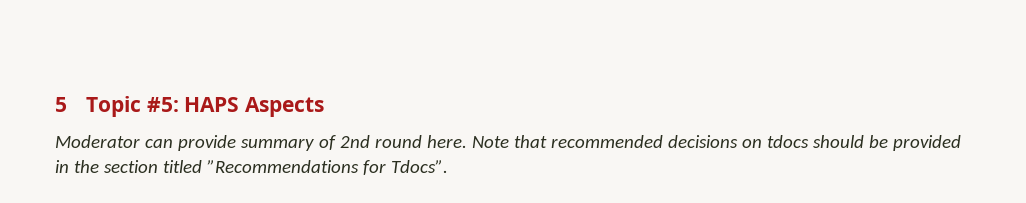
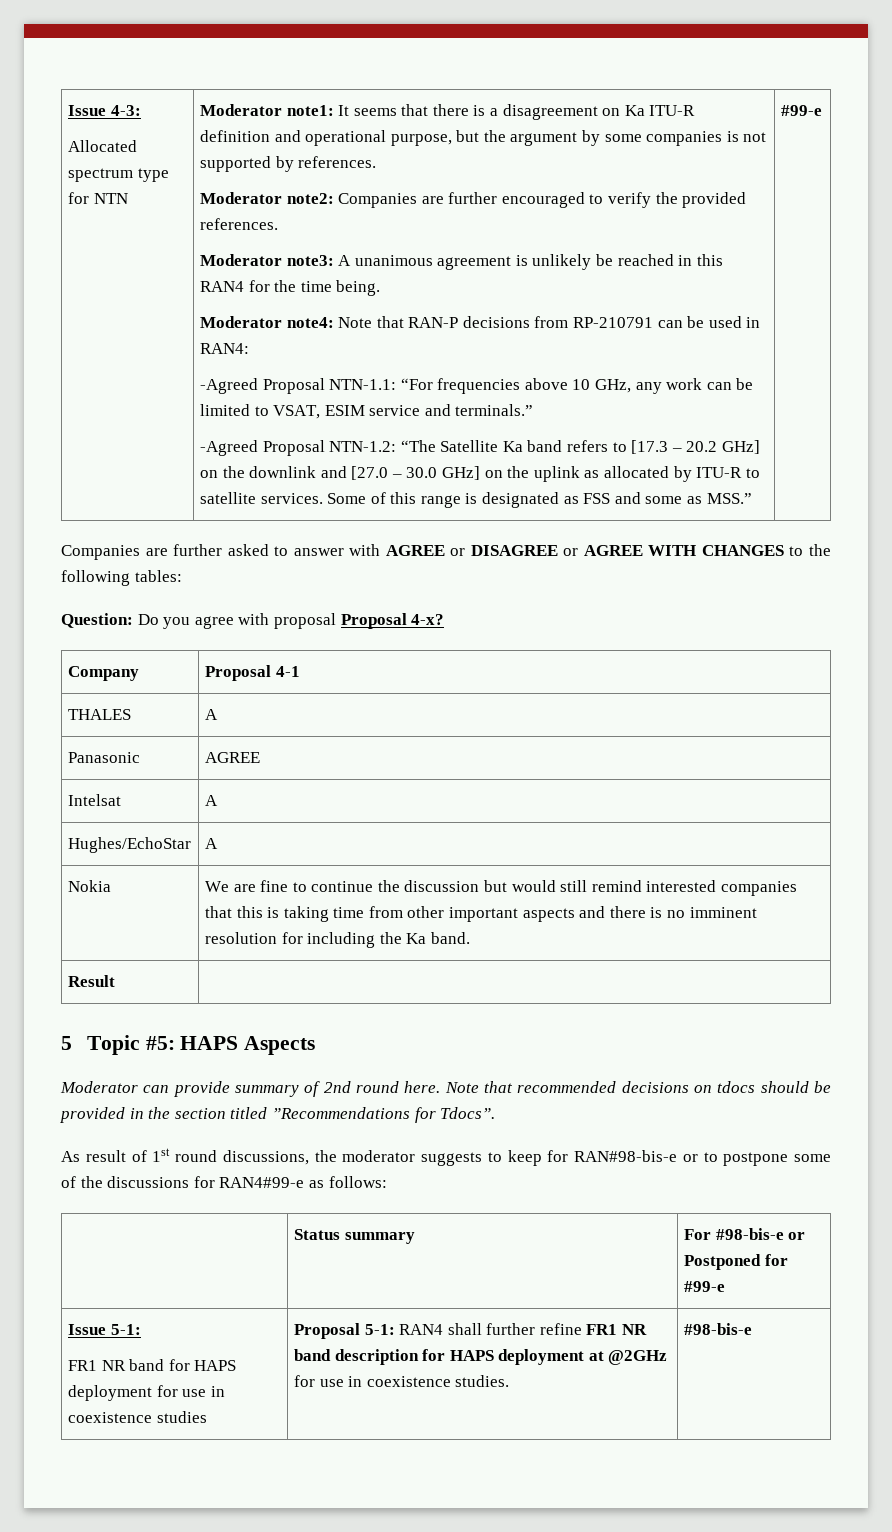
(55, 104) none -> [67,105,141,116] [67,140,137,152] [67,168,169,182] [67,192,128,204] [199,104,696,120] [199,130,767,146] [199,156,377,172] [199,192,747,208] [199,218,278,230] [199,254,723,270] [199,280,381,296] [199,316,761,328] [199,343,249,354] [199,378,754,394] [199,404,534,419] [199,440,761,456] [199,466,760,482] [199,492,752,508] [780,105,822,116] [61,544,831,560] [61,570,182,586] [61,613,445,629] [67,666,139,681] [204,665,300,681] [67,709,131,720] [204,709,218,720] [67,752,140,763] [204,752,260,763] [67,794,121,806] [204,795,218,806] [67,837,191,853] [204,838,218,849] [67,880,111,892] [204,880,798,896] [204,906,757,922] [204,932,470,948] [67,975,115,987] Issue 4-3: // Allocated spectrum type for NTN | Moderator note1: It seems that there is a disagreement on Ka ITU-R definition and operational purpose, but the argument by some companies is not supported by references. // Moderator note2: Companies are further encouraged to verify the provided references. // Moderator note3: A unanimous agreement is unlikely be reached in this RAN4 for the time being. // Moderator note4: Note that RAN-P decisions from RP-210791 can be used in RAN4: // -Agreed Proposal NTN-1.1: “For frequencies above 10 GHz, any work can be limited to VSAT, ESIM service and terminals.” // -Agreed Proposal NTN-1.2: “The Satellite Ka band refers to [17.3 – 20.2 GHz] on the downlink and [27.0 – 30.0 GHz] on the uplink as allocated by ITU-R to satellite services. Some of this range is designated as FSS and some as MSS.” | #99-e // Companies are further asked to answer with AGREE or DISAGREE or AGREE WITH CHANGES to the following tables: // Question: Do you agree with proposal Proposal 4-x? // Company | Proposal 4-1 // THALES | A // Panasonic | AGREE // Intelsat | A // Hughes/EchoStar | A // Nokia | We are fine to continue the discussion but would still remind interested companies that this is taking time from other important aspects and there is no imminent resolution for including the Ka band. // Result | //
(448, 166) none -> [61,1148,831,1166] [61,1176,387,1188] [293,1229,415,1244] [683,1228,806,1240] [683,1254,788,1270] [683,1281,725,1292] [67,1324,141,1335] [67,1359,237,1371] [67,1385,225,1401] [67,1411,207,1423] [293,1323,648,1339] [293,1349,668,1365] [293,1375,510,1387] [683,1323,752,1335] // As result of 1st round discussions, the moderator suggests to keep for RAN#98-bis-e or to postpone some of the discussions for RAN4#99-e as follows: // | Status summary | For #98-bis-e or Postponed for #99-e // Issue 5-1: // FR1 NR band for HAPS deployment for use in coexistence studies | Proposal 5-1: RAN4 shall further refine FR1 NR band description for HAPS deployment at @2GHz for use in coexistence studies. | #98-bis-e

